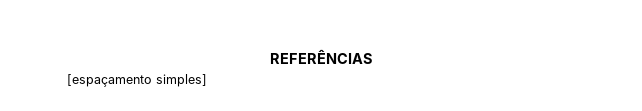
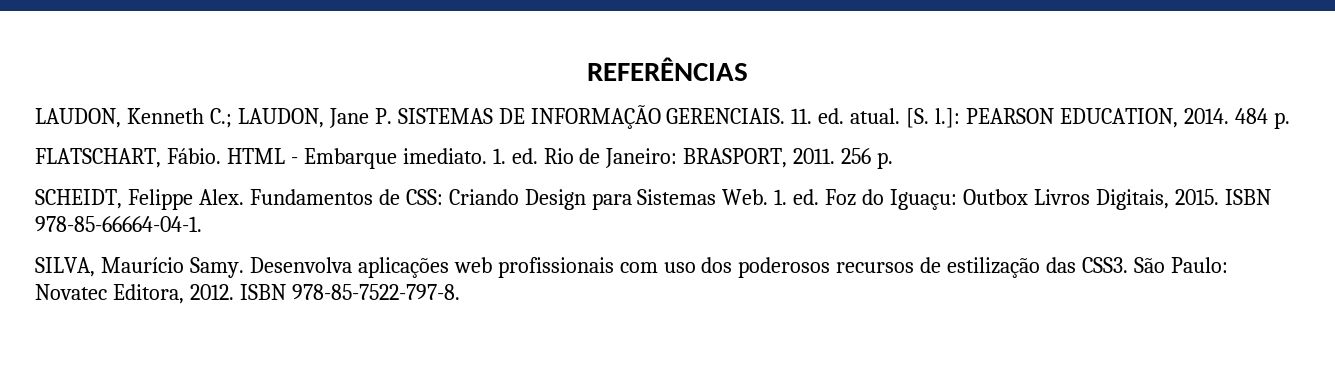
[67,74,207,87] [espaçamento simples] -> [35,105,1290,129] [35,148,894,169] [35,189,1271,210] [35,216,202,232] [35,257,1228,278] [35,284,460,304] LAUDON, Kenneth C.; LAUDON, Jane P. SISTEMAS DE INFORMAÇÃO GERENCIAIS. 11. ed. atual. [S. l.]: PEARSON EDUCATION, 2014. 484 p. // FLATSCHART, Fábio. HTML - Embarque imediato. 1. ed. Rio de Janeiro: BRASPORT, 2011. 256 p. // SCHEIDT, Felippe Alex. Fundamentos de CSS: Criando Design para Sistemas Web. 1. ed. Foz do Iguaçu: Outbox Livros Digitais, 2015. ISBN 978-85-66664-04-1. // SILVA, Maurício Samy. Desenvolva aplicações web profissionais com uso dos poderosos recursos de estilização das CSS3. São Paulo: Novatec Editora, 2012. ISBN 978-85-7522-797-8.

